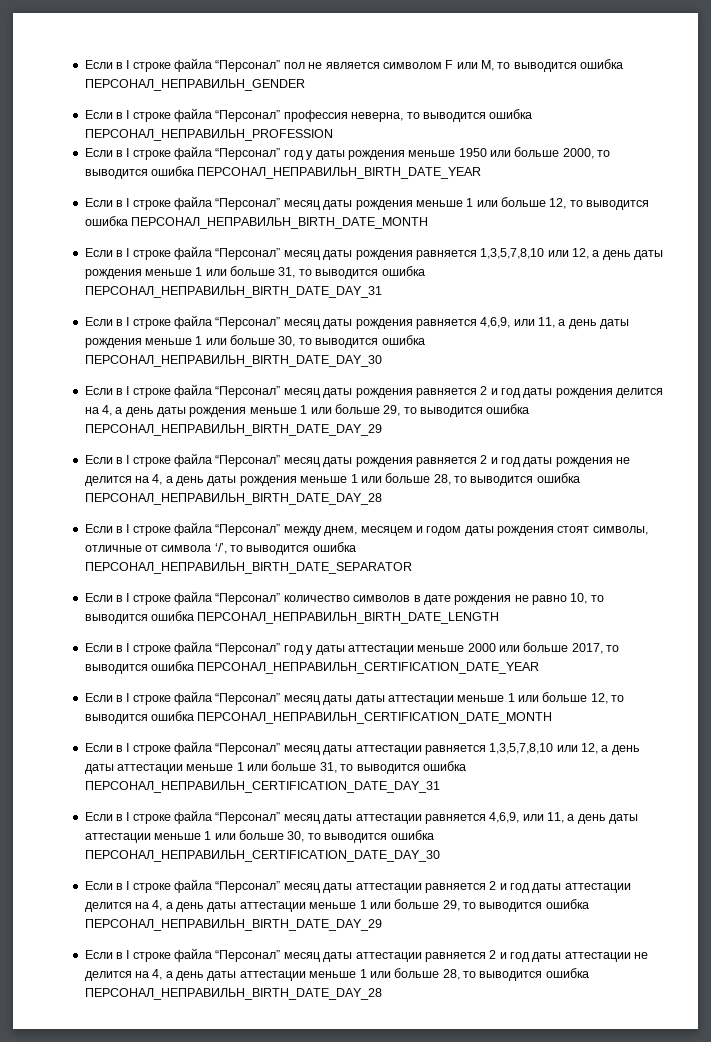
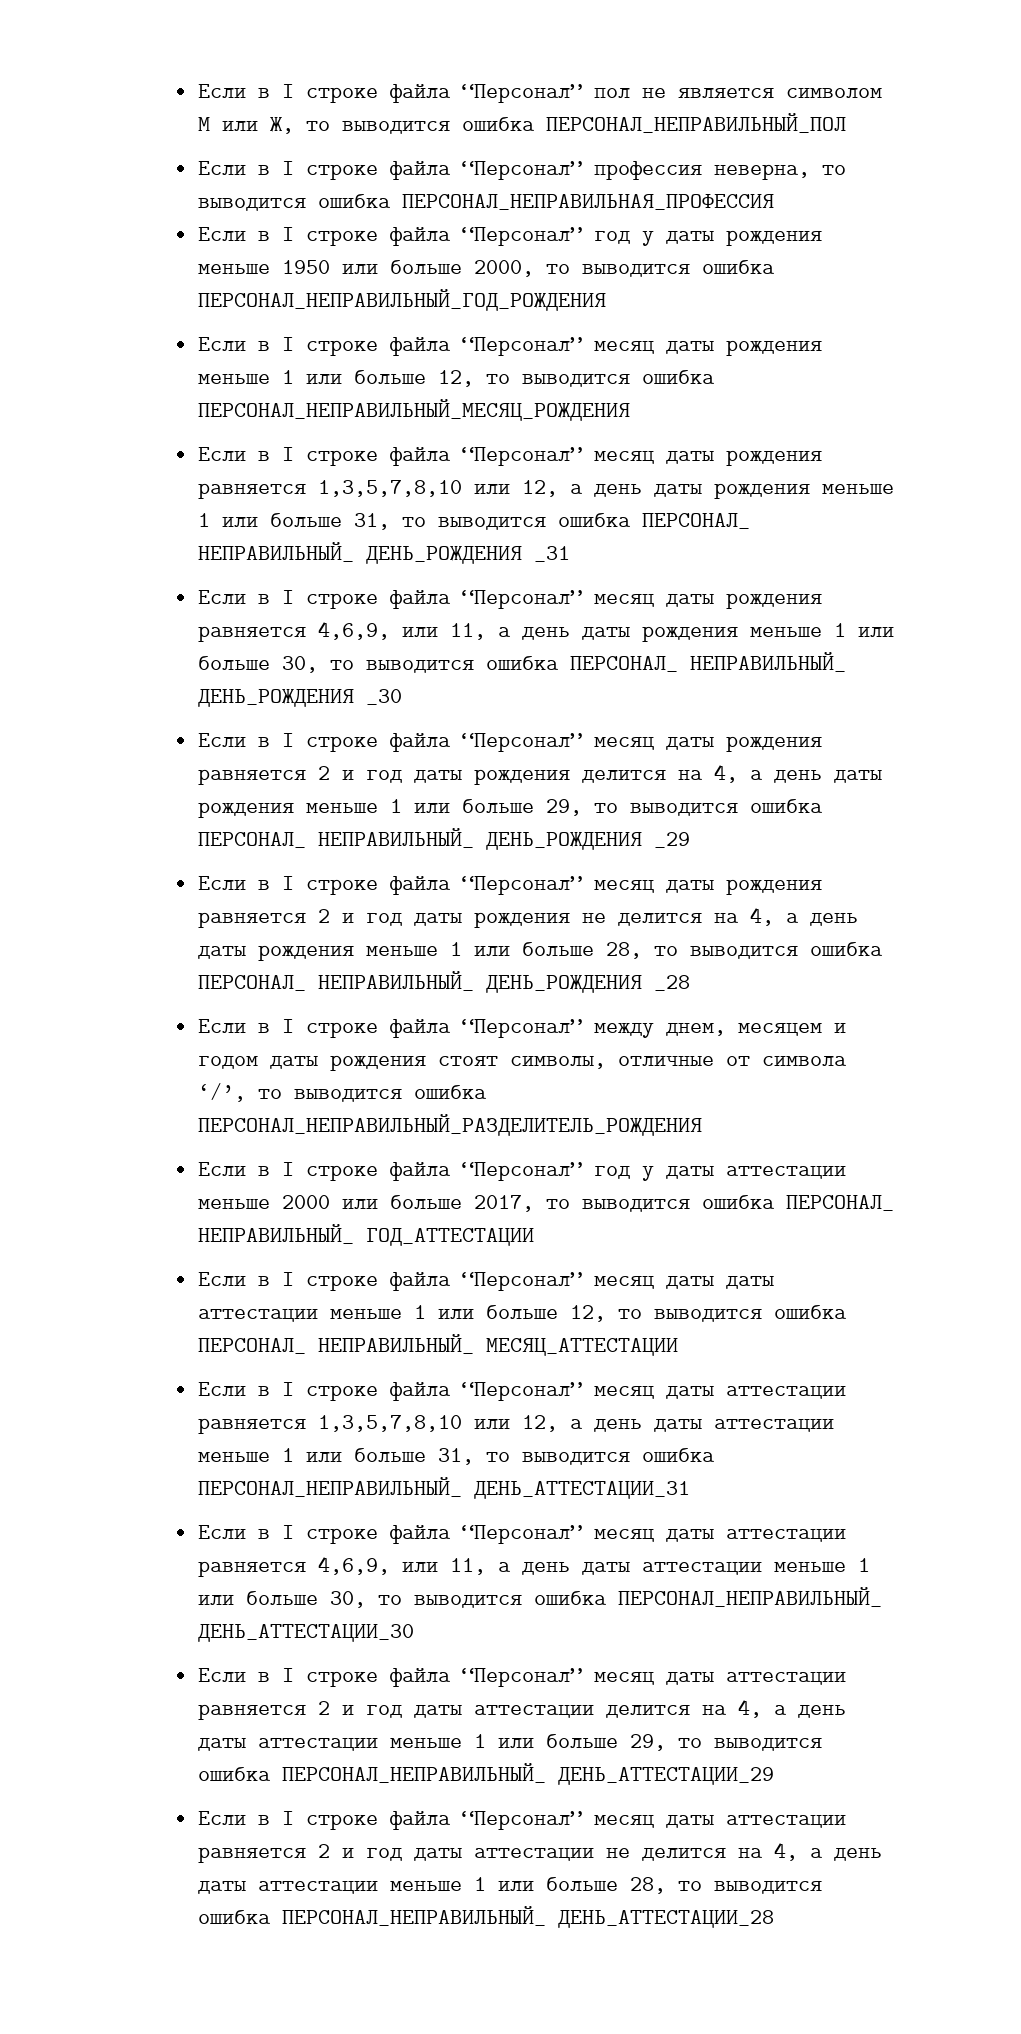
[445,59,624,72] [84,79,305,91] F или M, то выводится ошибка ПЕРСОНАЛ_НЕПРАВИЛЬН_GENDER -> [197,113,846,134] М или Ж, то выводится ошибка ПЕРСОНАЛ_НЕПРАВИЛЬНЫЙ_ПОЛ
[84,129,333,141] ПЕРСОНАЛ_НЕПРАВИЛЬН_PROFESSION -> [401,194,774,210] ПЕРСОНАЛ_НЕПРАВИЛЬНАЯ_ПРОФЕССИЯ
[197,167,482,179] ПЕРСОНАЛ_НЕПРАВИЛЬН_BIRTH_DATE_YEAR -> [197,289,606,311] ПЕРСОНАЛ_НЕПРАВИЛЬНЫЙ_ГОД_РОЖДЕНИЯ
[130,217,428,229] ПЕРСОНАЛ_НЕПРАВИЛЬН_BIRTH_DATE_MONTH -> [197,399,630,421] ПЕРСОНАЛ_НЕПРАВИЛЬНЫЙ_МЕСЯЦ_РОЖДЕНИЯ
[84,286,382,298] ПЕРСОНАЛ_НЕПРАВИЛЬН_BIRTH_DATE_DAY_31 -> [641,513,750,529] [197,542,570,564] ПЕРСОНАЛ_ НЕПРАВИЛЬНЫЙ_ ДЕНЬ_РОЖДЕНИЯ _31
[84,355,382,367] ПЕРСОНАЛ_НЕПРАВИЛЬН_BIRTH_DATE_DAY_30 -> [569,652,846,672] [197,689,402,707] ПЕРСОНАЛ_ НЕПРАВИЛЬНЫЙ_ ДЕНЬ_РОЖДЕНИЯ _30
[84,424,382,436] ПЕРСОНАЛ_НЕПРАВИЛЬН_BIRTH_DATE_DAY_29 -> [197,828,690,850] ПЕРСОНАЛ_ НЕПРАВИЛЬНЫЙ_ ДЕНЬ_РОЖДЕНИЯ _29
[84,493,382,505] ПЕРСОНАЛ_НЕПРАВИЛЬН_BIRTH_DATE_DAY_28 -> [197,971,690,993] ПЕРСОНАЛ_ НЕПРАВИЛЬНЫЙ_ ДЕНЬ_РОЖДЕНИЯ _28
[84,562,412,574] [84,591,604,605] [84,611,500,624] ПЕРСОНАЛ_НЕПРАВИЛЬН_BIRTH_DATE_SEPARATOR // Если в I строке файла “Персонал” количество символов в дате рождения не равно 10, то выводится ошибка ПЕРСОНАЛ_НЕПРАВИЛЬН_BIRTH_DATE_LENGTH -> [197,1114,702,1136] ПЕРСОНАЛ_НЕПРАВИЛЬНЫЙ_РАЗДЕЛИТЕЛЬ_РОЖДЕНИЯ
[197,662,540,674] ПЕРСОНАЛ_НЕПРАВИЛЬН_CERTIFICATION_DATE_YEAR -> [785,1195,894,1211] [197,1224,534,1246] ПЕРСОНАЛ_ НЕПРАВИЛЬНЫЙ_ ГОД_АТТЕСТАЦИИ
[197,712,553,724] ПЕРСОНАЛ_НЕПРАВИЛЬН_CERTIFICATION_DATE_MONTH -> [197,1334,678,1356] ПЕРСОНАЛ_ НЕПРАВИЛЬНЫЙ_ МЕСЯЦ_АТТЕСТАЦИИ
[84,781,440,793] ПЕРСОНАЛ_НЕПРАВИЛЬН_CERTIFICATION_DATE_DAY_31 -> [197,1477,690,1499] ПЕРСОНАЛ_НЕПРАВИЛЬНЫЙ_ ДЕНЬ_АТТЕСТАЦИИ_31
[84,850,440,862] ПЕРСОНАЛ_НЕПРАВИЛЬН_CERTIFICATION_DATE_DAY_30 -> [617,1587,882,1607] [197,1624,414,1642] ПЕРСОНАЛ_НЕПРАВИЛЬНЫЙ_ ДЕНЬ_АТТЕСТАЦИИ_30
[84,919,382,931] ПЕРСОНАЛ_НЕПРАВИЛЬН_BIRTH_DATE_DAY_29 -> [281,1763,774,1785] ПЕРСОНАЛ_НЕПРАВИЛЬНЫЙ_ ДЕНЬ_АТТЕСТАЦИИ_29
[84,988,382,1000] ПЕРСОНАЛ_НЕПРАВИЛЬН_BIRTH_DATE_DAY_28 -> [281,1906,774,1928] ПЕРСОНАЛ_НЕПРАВИЛЬНЫЙ_ ДЕНЬ_АТТЕСТАЦИИ_28

